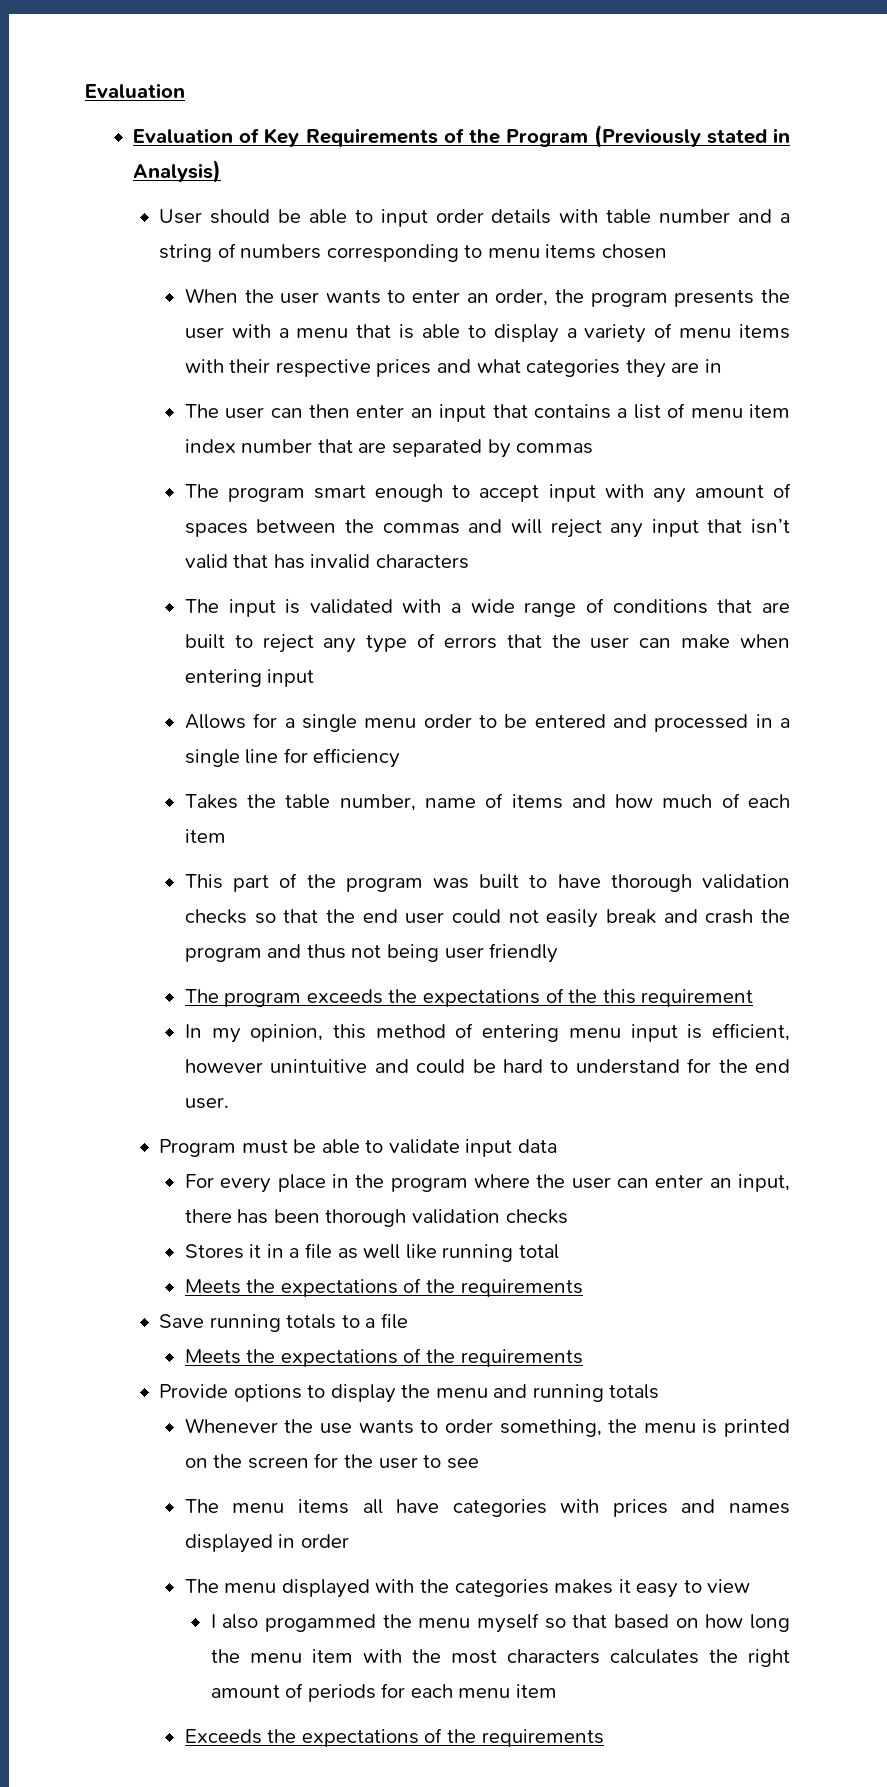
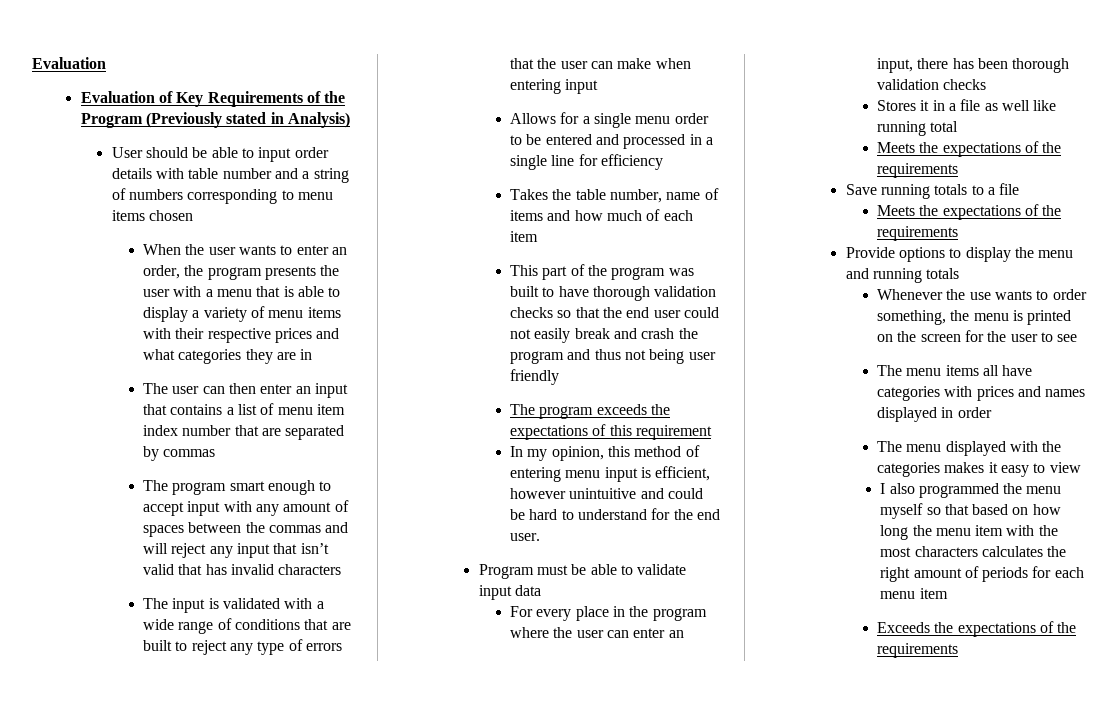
[568,989,598,1003] the -> (607, 430) none
[264,1614,376,1632] progammed -> [918,483,999,498] programmed

